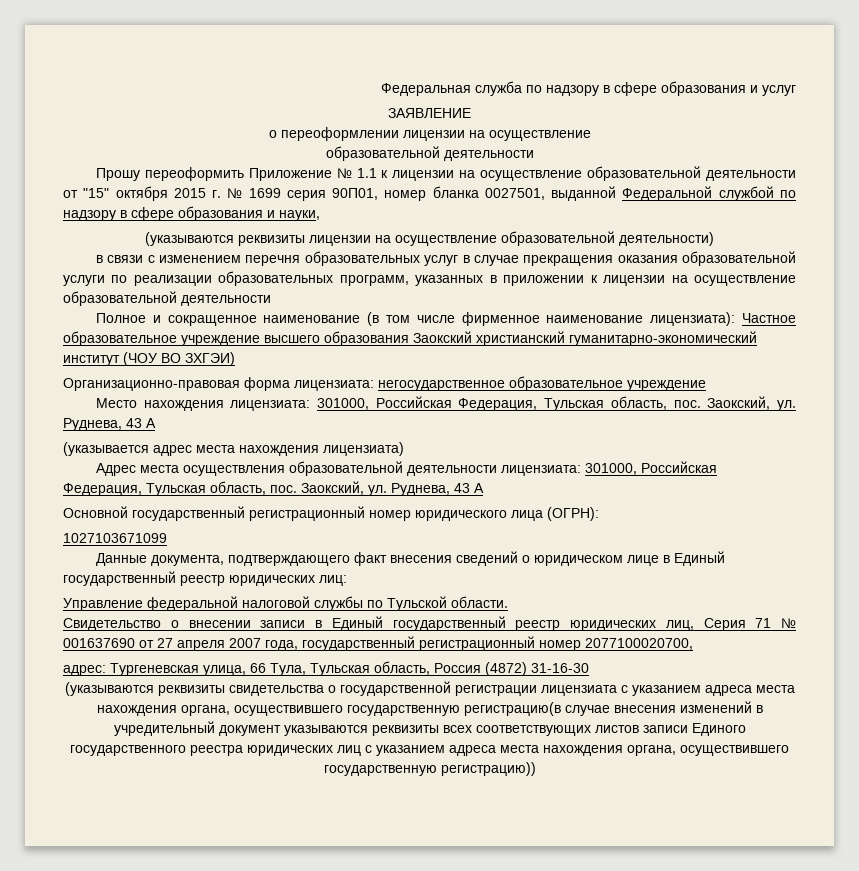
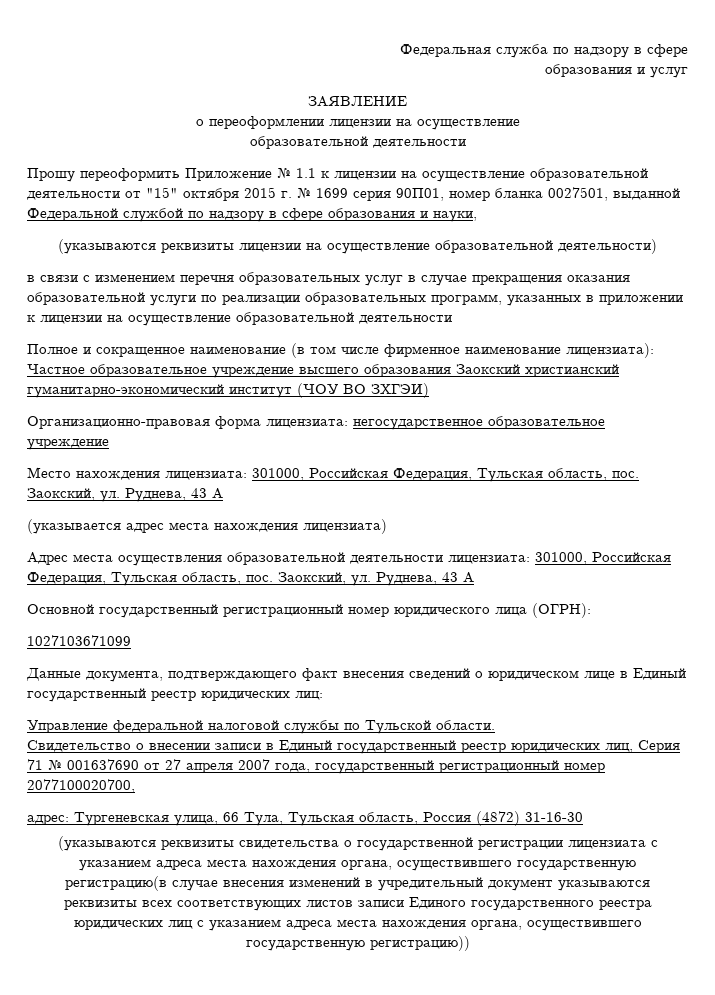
(657, 89) none -> (688, 50) //

